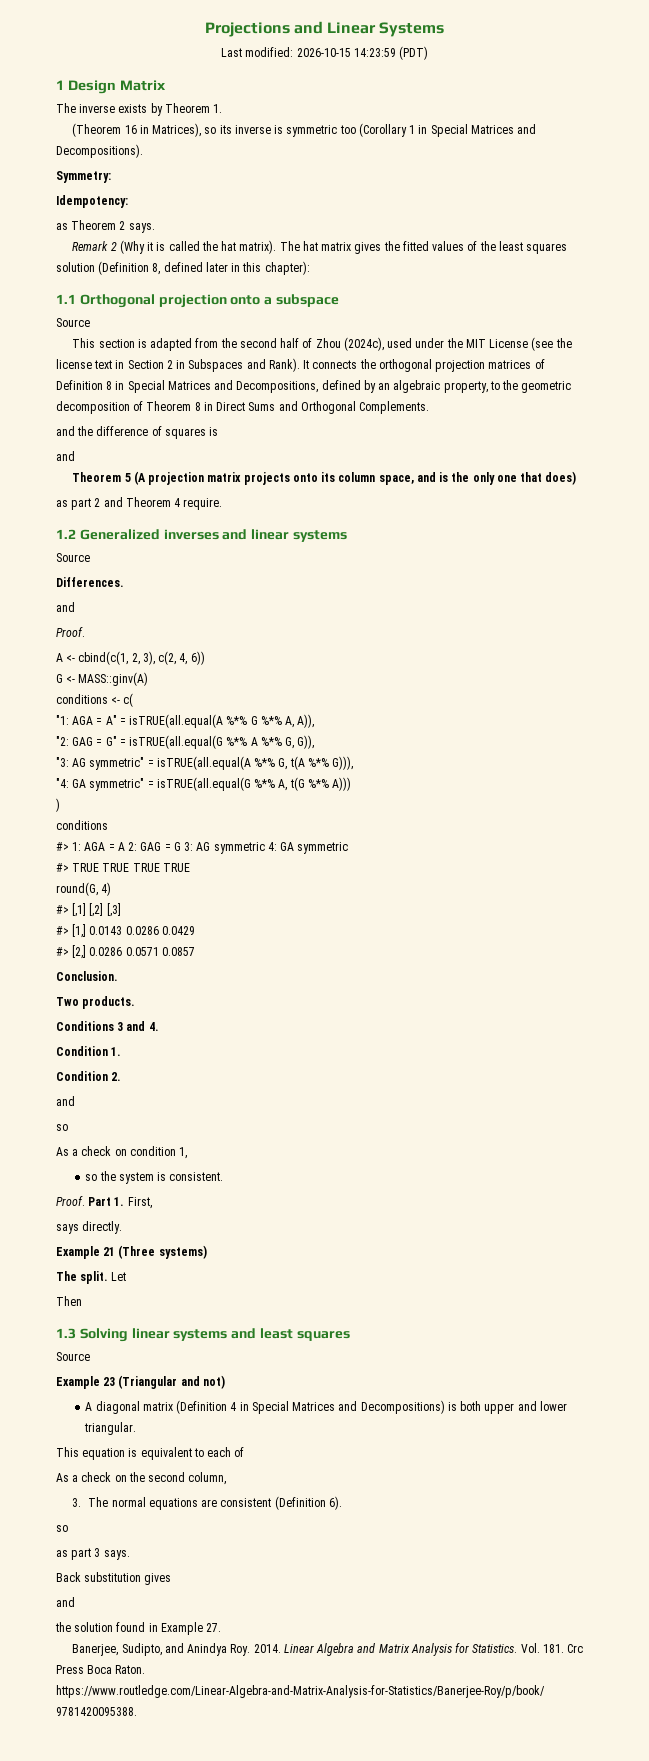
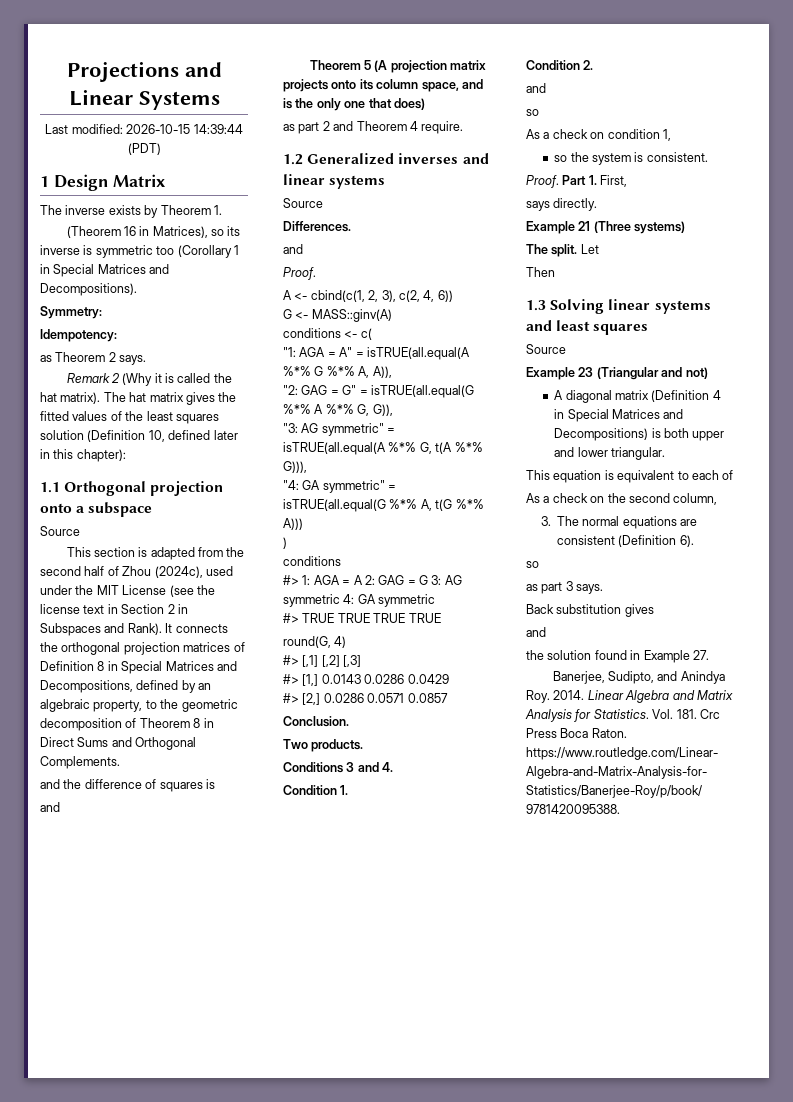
[353,48,396,57] 14:23:59 -> [193,124,243,134] 14:39:44
[152,263,161,275] 8, -> [148,430,165,442] 10,

